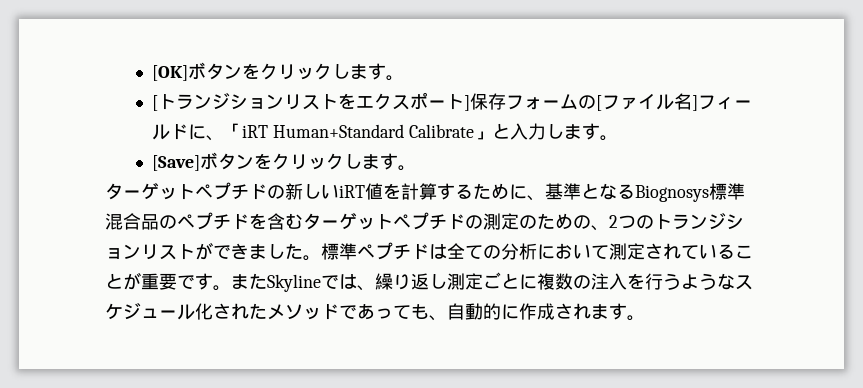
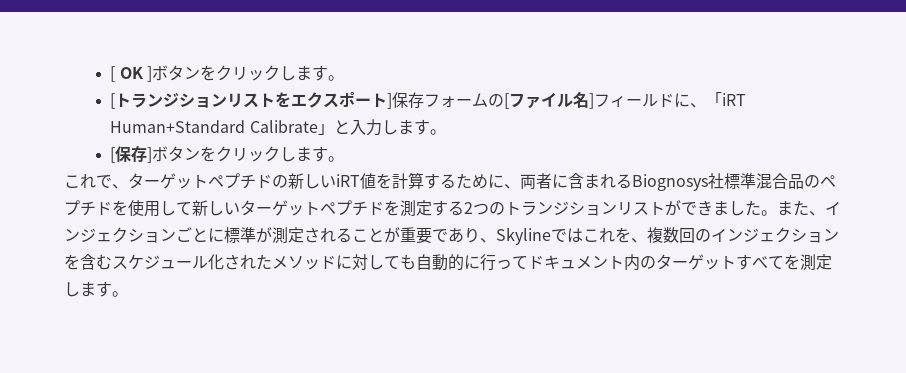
[151,65,188,81] [OK] -> [110,66,153,82] [ OK ]
[151,152,416,171] [Save]ボタンをクリックします。 // -> [110,146,345,163] [64,174,128,189] [保存]ボタンをクリックします。 // これで、
[545,183,709,202] 基準となるBiognosys -> [520,173,724,191] 両者に含まれるBiognosys社
[267,212,609,231] 含むターゲットペプチドの測定のための、 -> [128,200,464,217] 使用して新しいターゲットペプチドを測定する
[321,242,609,260] 標準ペプチドは全ての分析において -> [777,200,841,216] [64,227,272,243] また、インジェクションごとに標準が
[681,244,717,259] てい -> (336, 235) none
[195,272,735,292] す。またSkylineでは、繰り返し測定ごとに複数の注入を行うような -> [448,227,839,245] [64,254,112,270] あり、Skylineではこれを、複数回のインジェクションを含む
[339,303,591,321] であっても、自動的に作成され -> [336,254,832,271] [64,282,80,297] に対しても自動的に行ってドキュメント内のターゲットすべてを測定し

